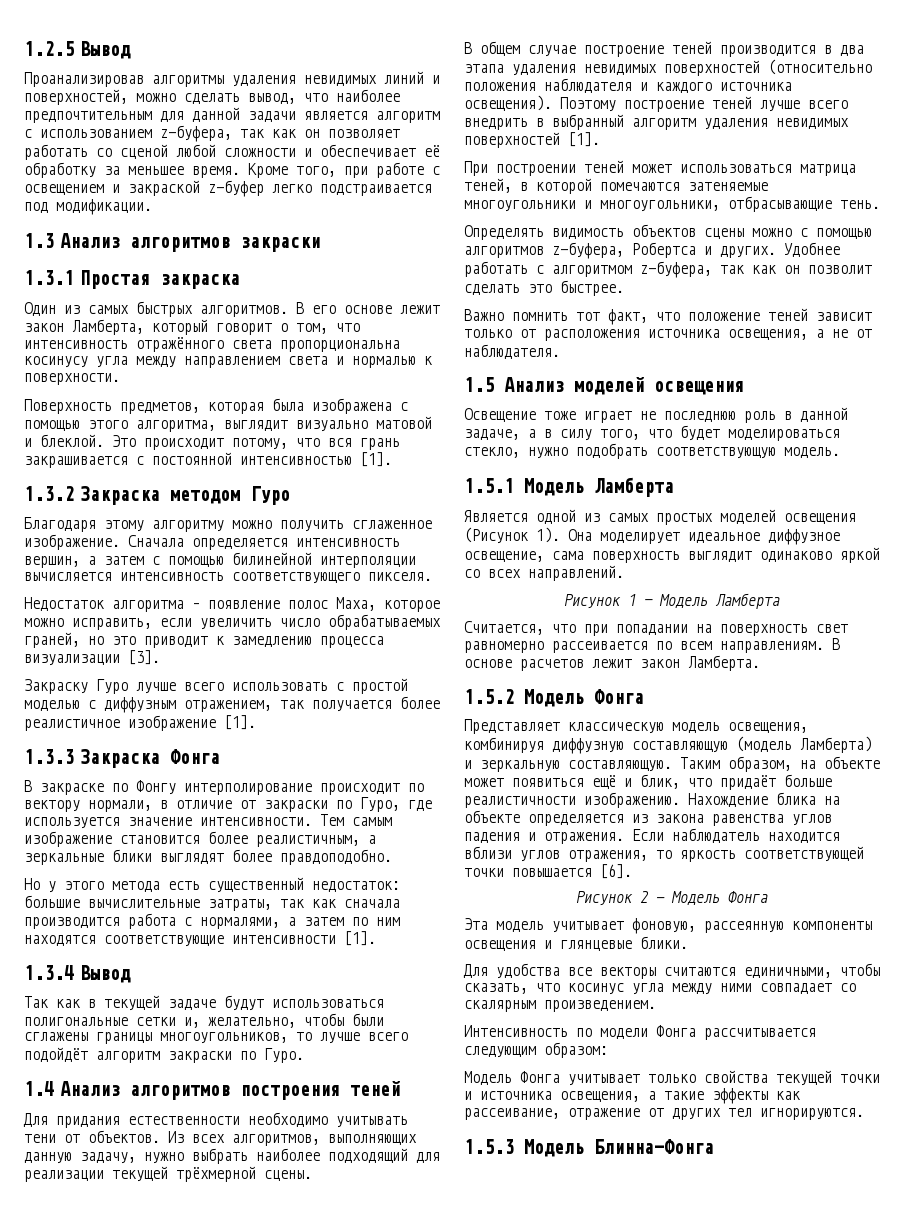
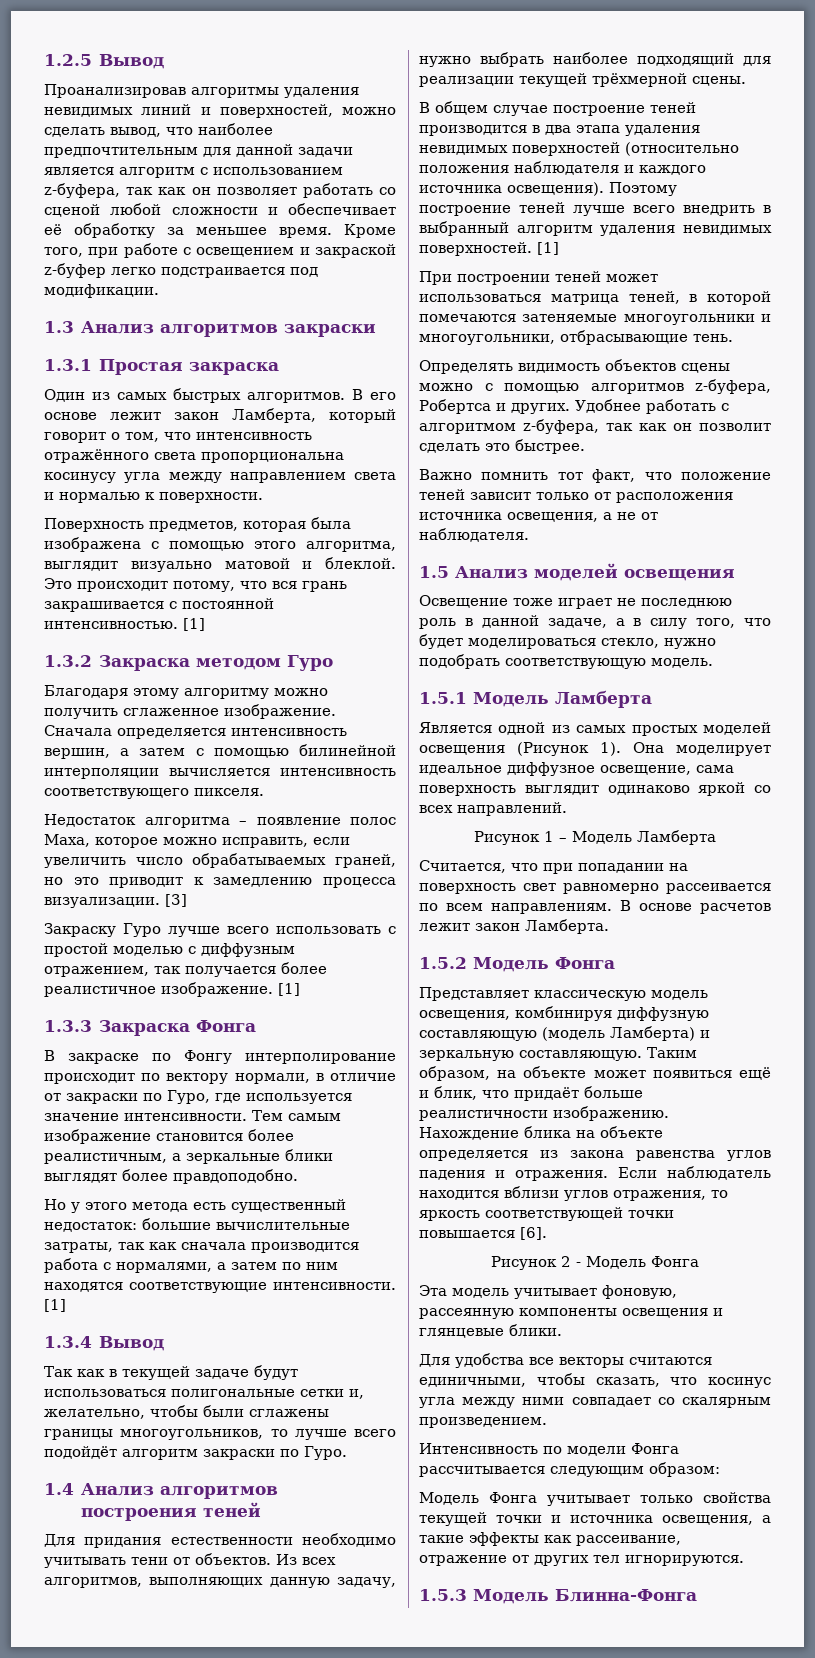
[240,452,392,467] интенсивностью [1]. -> [44,618,205,631] интенсивностью. [1]
[24,650,160,666] визуализации [3]. -> [44,894,187,908] визуализации. [3]
[128,715,256,731] изображение [1]. -> [161,982,300,997] изображение. [1]
[232,931,376,946] интенсивности [1]. -> [273,1282,396,1290] [44,1299,66,1312] интенсивности. [1]
[464,132,600,148] поверхностей [1]. -> [419,242,559,256] поверхностей. [1]

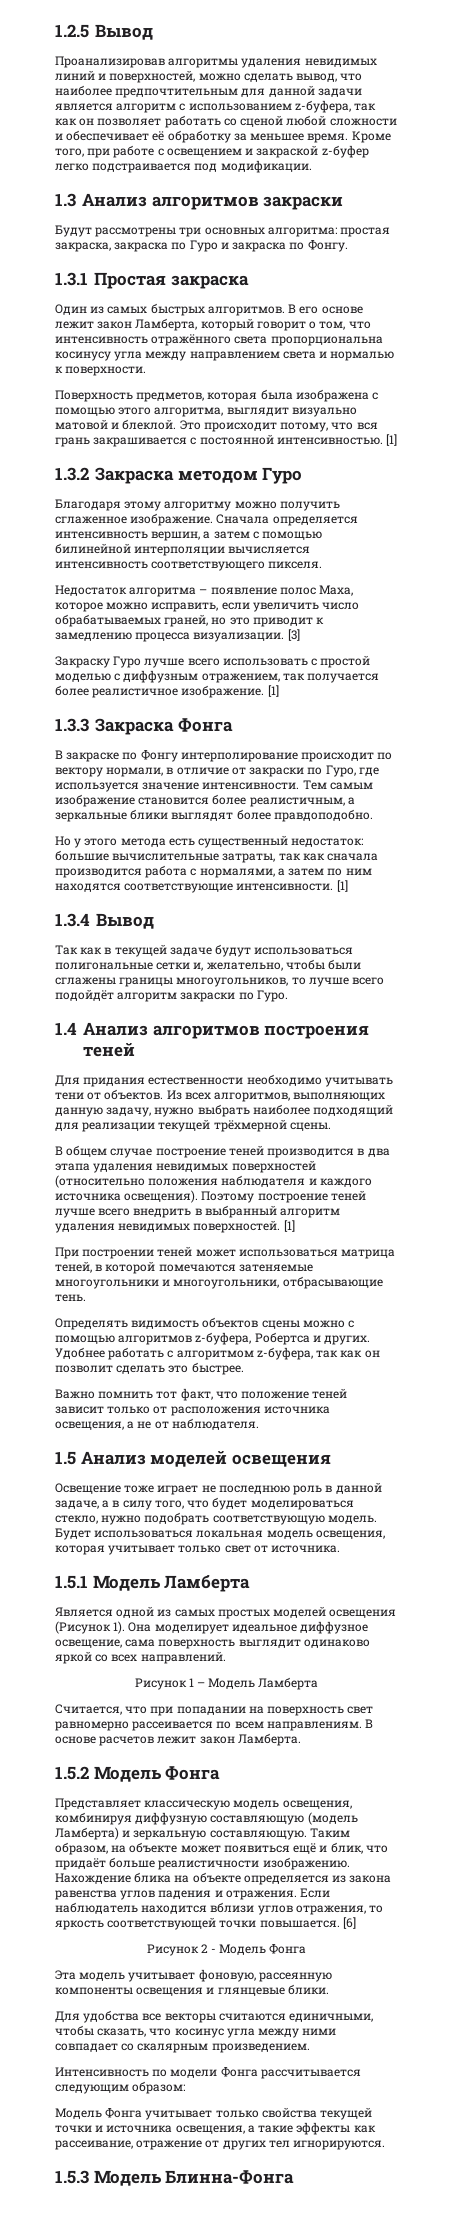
(377, 330) none -> [55,225,391,237] [55,240,348,252] // Будут рассмотрены три основных алгоритма: простая закраска, закраска по Гуро и закраска по Фонгу.
(713, 663) none -> [55,1528,385,1540] [55,1545,341,1555] Будет использоваться локальная модель освещения, которая учитывает только свет от источника.
[419,1227,547,1240] повышается [6]. -> [259,1917,356,1929] повышается. [6]

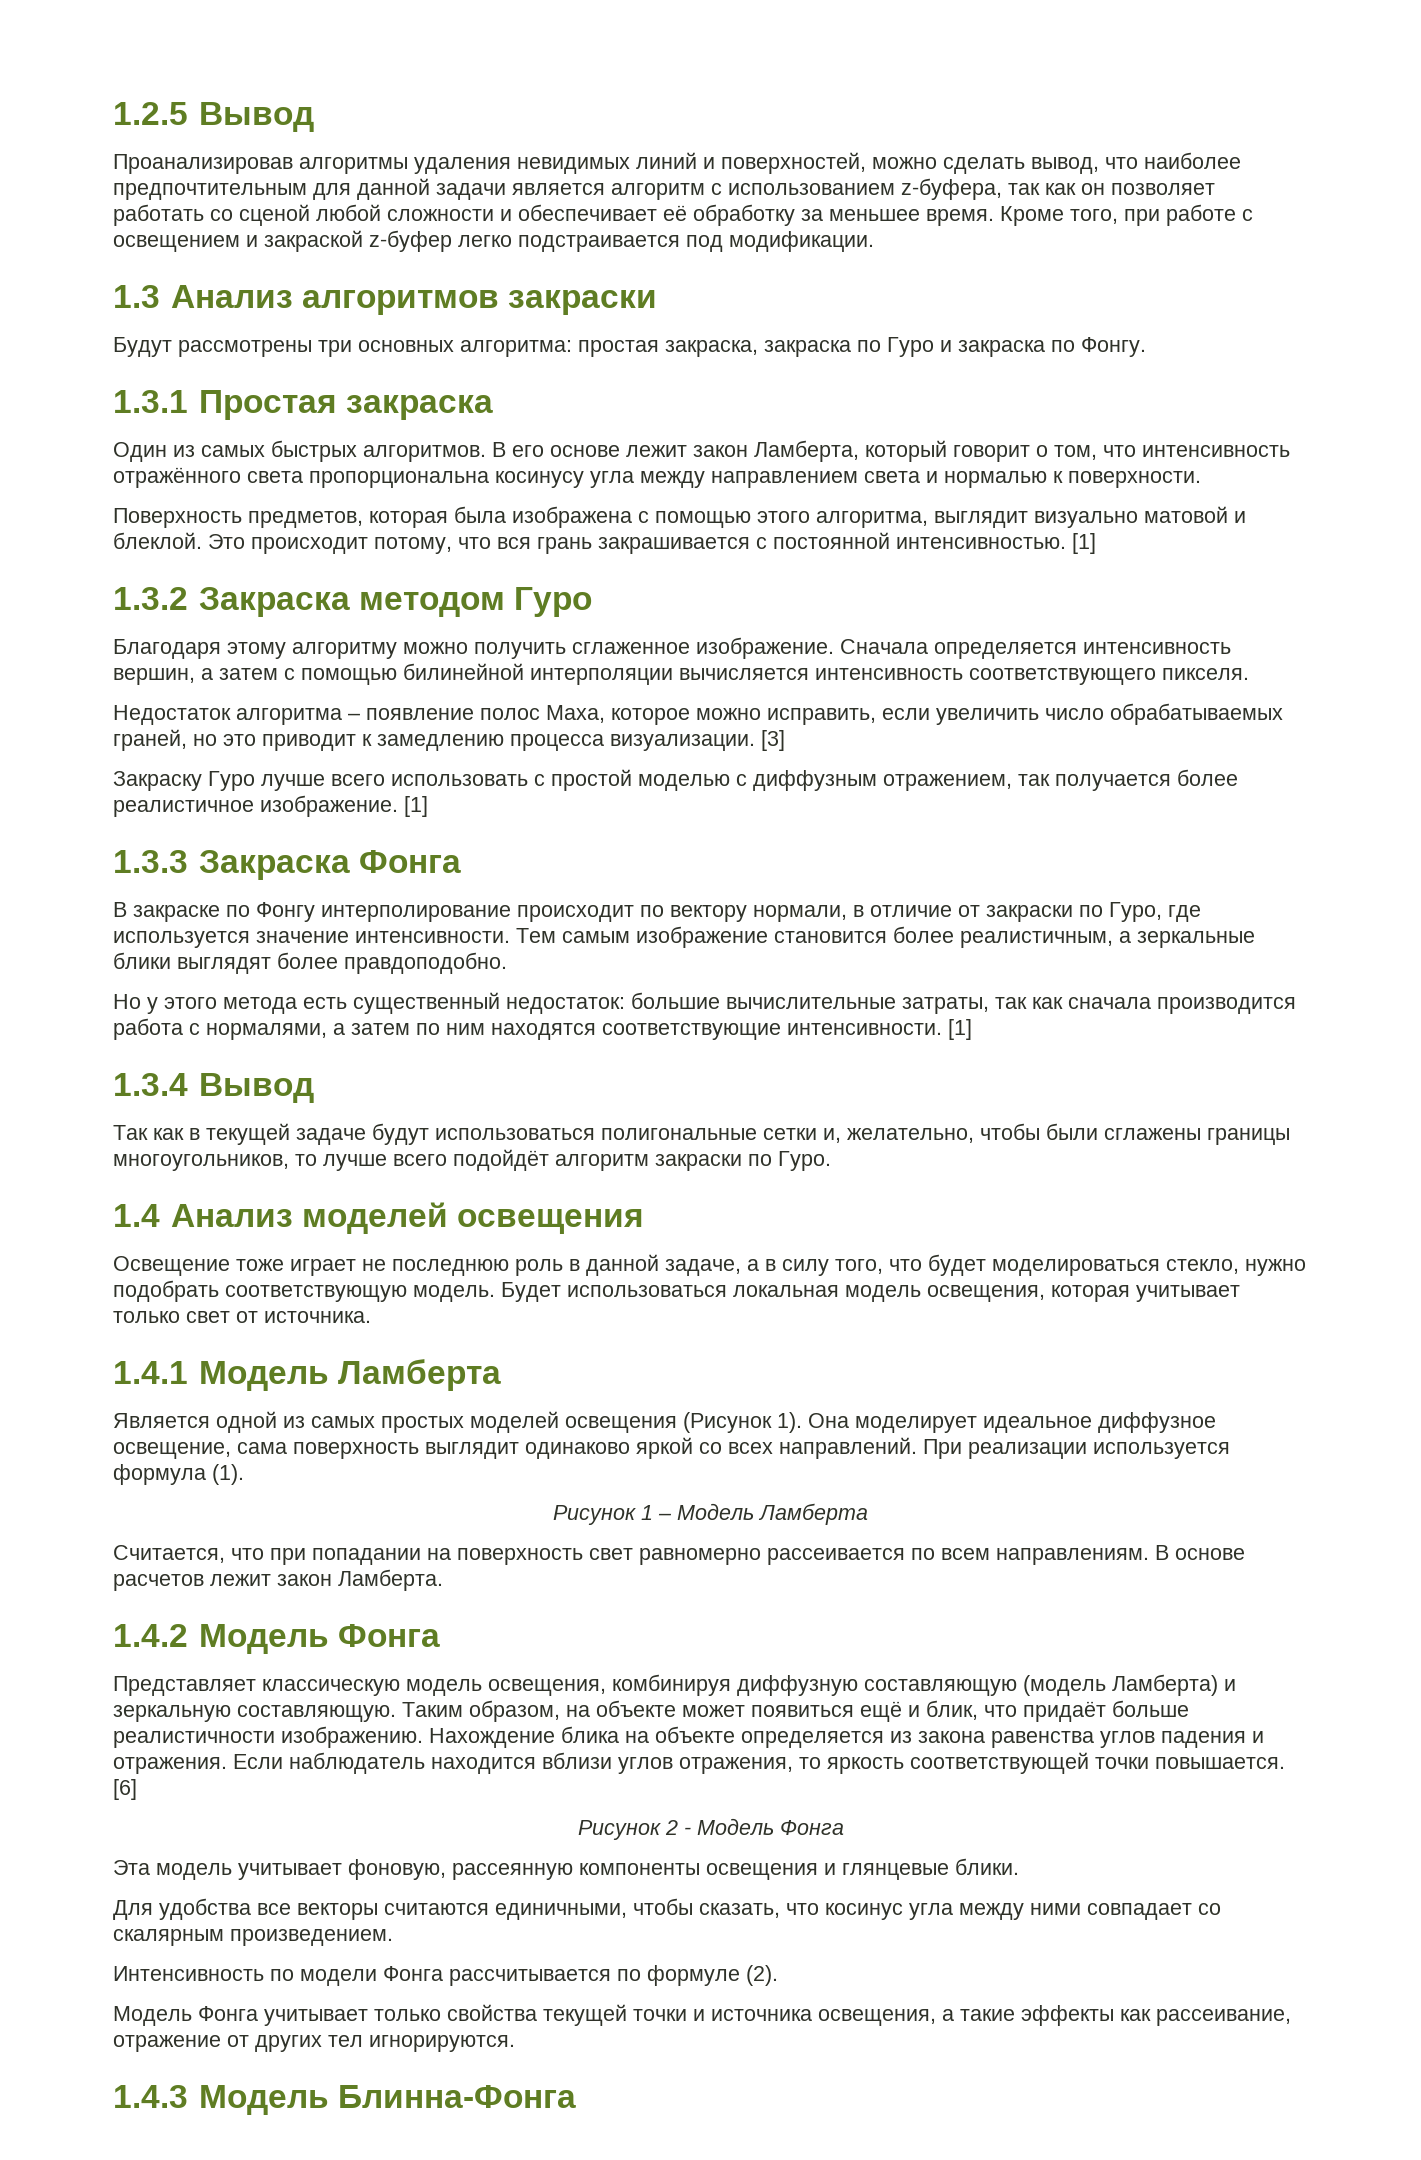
[152,1025,370,1039] [83,1043,135,1057] [55,1074,393,1087] [55,1089,386,1102] [55,1104,394,1117] [55,1119,331,1132] [55,1145,390,1158] [55,1160,316,1173] [55,1175,372,1188] [55,1190,366,1203] [55,1205,341,1218] [55,1220,295,1233] [55,1246,396,1259] [55,1261,313,1274] [55,1276,383,1289] [55,1294,86,1302] [55,1317,355,1330] [55,1332,371,1345] [55,1347,380,1360] [55,1362,244,1375] [55,1388,348,1401] [55,1406,330,1416] [55,1418,259,1430] [55,1451,146,1465] алгоритмов построения теней // Для придания естественности необходимо учитывать тени от объектов. Из всех алгоритмов, выполняющих данную задачу, нужно выбрать наиболее подходящий для реализации текущей трёхмерной сцены. // В общем случае построение теней производится в два этапа удаления невидимых поверхностей (относительно положения наблюдателя и каждого источника освещения). Поэтому построение теней лучше всего внедрить в выбранный алгоритм удаления невидимых поверхностей. [1] // При построении теней может использоваться матрица теней, в которой помечаются затеняемые многоугольники и многоугольники, отбрасывающие тень. // Определять видимость объектов сцены можно с помощью алгоритмов z-буфера, Робертса и других. Удобнее работать с алгоритмом z-буфера, так как он позволит сделать это быстрее. // Важно помнить тот факт, что положение теней зависит только от расположения источника освещения, а не от наблюдателя. // 1.5 Анализ -> (293, 1215) none
[55,1575,88,1589] 1.5.1 -> [113,1361,188,1384] 1.4.1
(226, 1657) none -> [923,1439,1230,1459] [113,1464,244,1485] При реализации используется формула (1).
[55,1766,89,1780] 1.5.2 -> [113,1624,188,1647] 1.4.2
[55,2081,186,2094] следующим образом: -> [617,1965,778,1986] по формуле (2).
[55,2170,89,2184] 1.5.3 -> [113,2085,188,2108] 1.4.3

